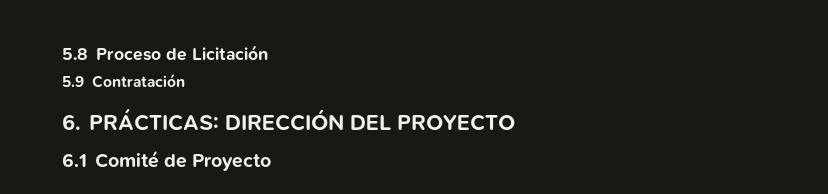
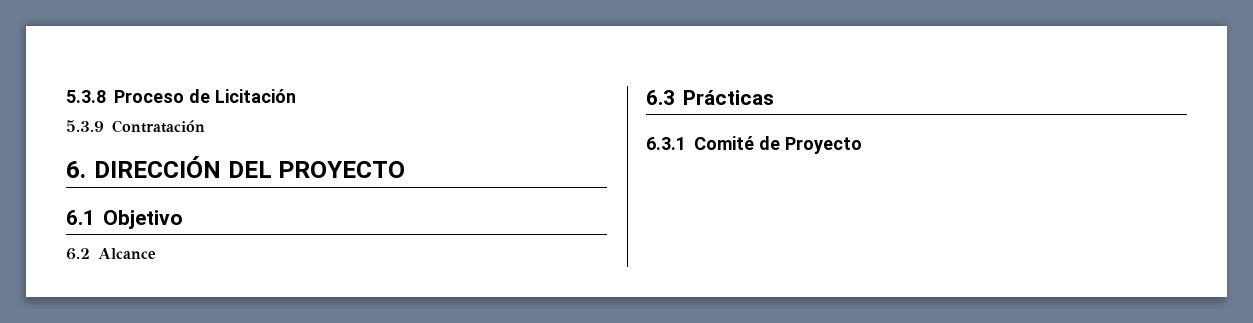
[62,48,88,60] 5.8 -> [66,90,106,103] 5.3.8
[62,76,84,87] 5.9 -> [66,120,104,132] 5.3.9
[88,108,219,131] PRÁCTICAS: -> (86, 169) none
(87, 160) none -> [103,210,183,229] [66,248,156,260] [646,90,774,105] [646,137,686,150] Objetivo // 6.2 Alcance // 6.3 Prácticas // 6.3.1

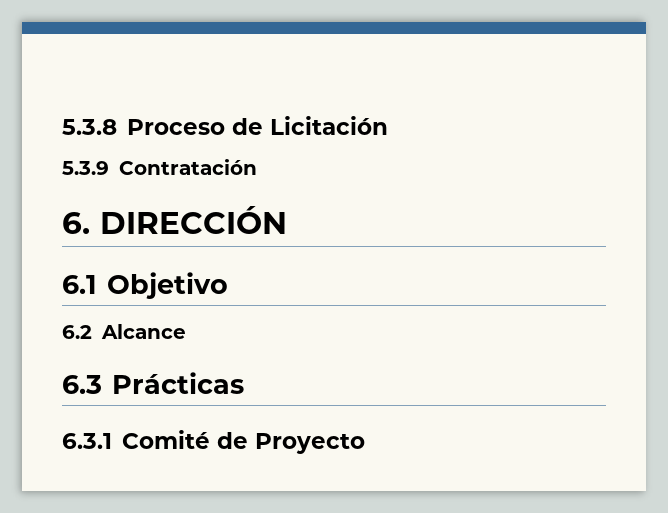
[227,161,406,178] DEL PROYECTO -> (287, 220) none

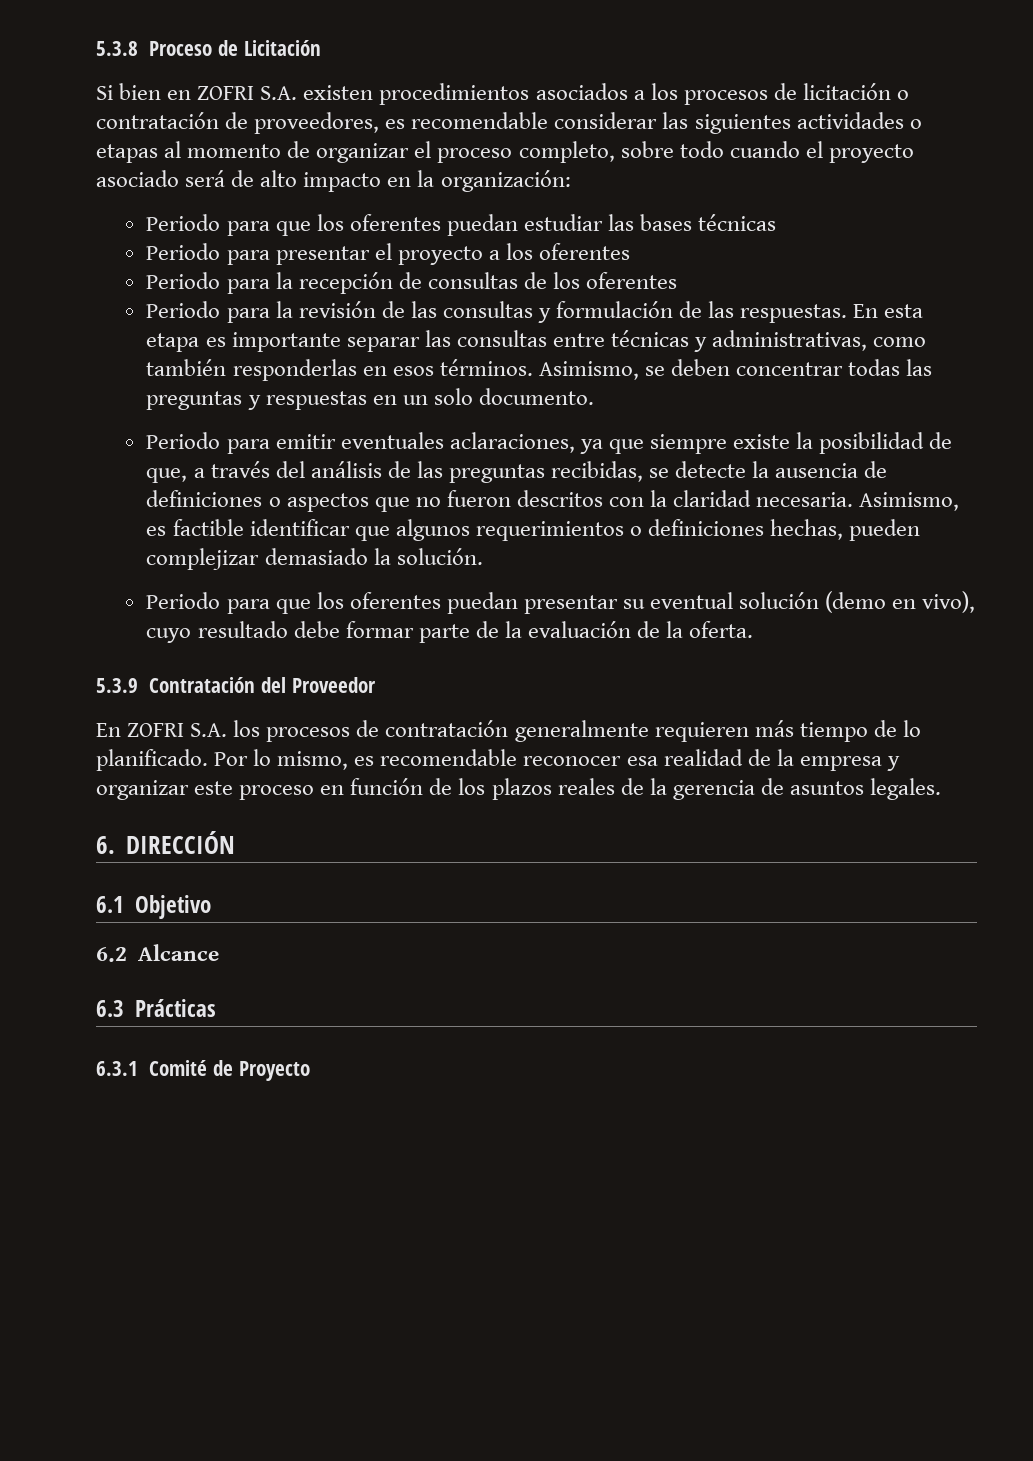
[62,159,257,175] 5.3.9 Contratación -> [96,83,909,105] [96,112,922,134] [96,141,914,163] [96,170,571,192] [146,214,777,236] [146,243,630,265] [146,272,678,294] [146,301,924,323] [146,330,927,352] [146,359,933,381] [146,388,594,410] [146,432,953,454] [146,461,888,483] [146,490,960,512] [146,519,921,541] [146,548,483,570] [146,591,976,614] [146,621,754,643] [96,677,376,693] [96,720,921,742] [96,749,900,771] [96,778,942,800] Si bien en ZOFRI S.A. existen procedimientos asociados a los procesos de licitación o contratación de proveedores, es recomendable considerar las siguientes actividades o etapas al momento de organizar el proceso completo, sobre todo cuando el proyecto asociado será de alto impacto en la organización: // Periodo para que los oferentes puedan estudiar las bases técnicas // Periodo para presentar el proyecto a los oferentes // Periodo para la recepción de consultas de los oferentes // Periodo para la revisión de las consultas y formulación de las respuestas. En esta etapa es importante separar las consultas entre técnicas y administrativas, como también responderlas en esos términos. Asimismo, se deben concentrar todas las preguntas y respuestas en un solo documento. // Periodo para emitir eventuales aclaraciones, ya que siempre existe la posibilidad de que, a través del análisis de las preguntas recibidas, se detecte la ausencia de definiciones o aspectos que no fueron descritos con la claridad necesaria. Asimismo, es factible identificar que algunos requerimientos o definiciones hechas, pueden complejizar demasiado la solución. // Periodo para que los oferentes puedan presentar su eventual solución (demo en vivo), cuyo resultado debe formar parte de la evaluación de la oferta. // 5.3.9 Contratación del Proveedor // En ZOFRI S.A. los procesos de contratación generalmente requieren más tiempo de lo planificado. Por lo mismo, es recomendable reconocer esa realidad de la empresa y organizar este proceso en función de los plazos reales de la gerencia de asuntos legales.

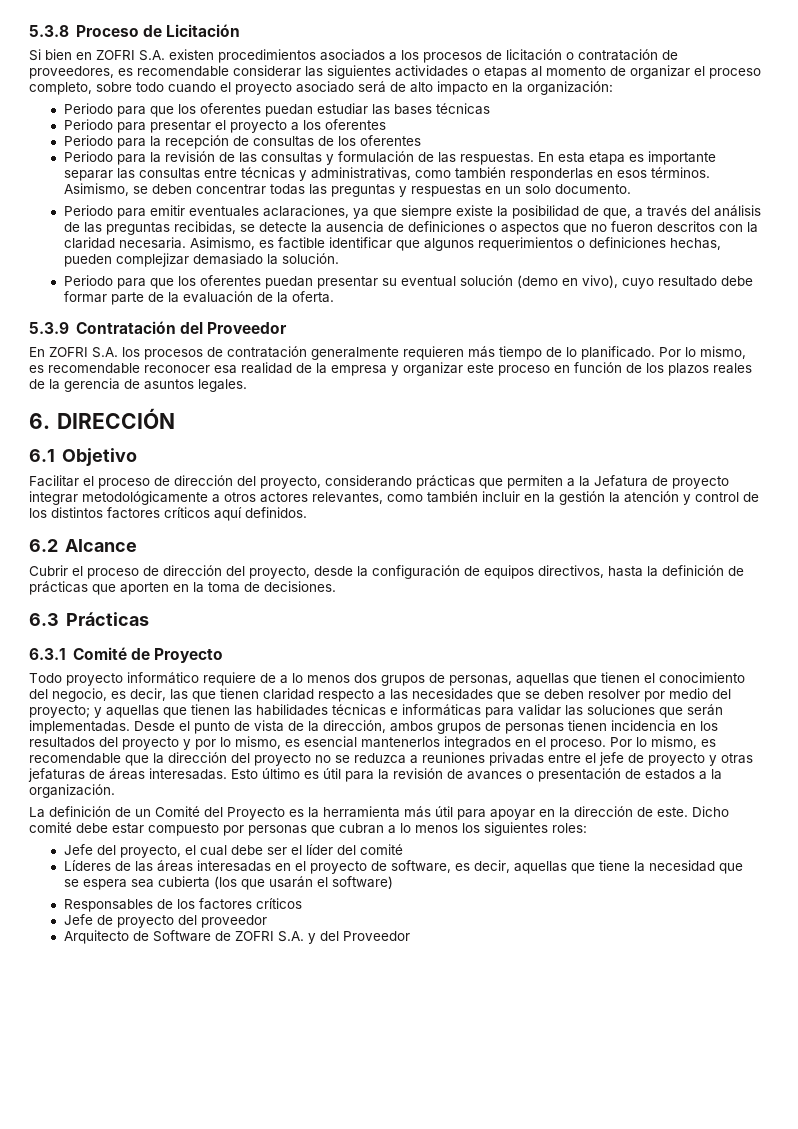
[96,944,220,962] 6.2 Alcance -> [29,475,729,489] [29,491,759,505] [29,507,307,521] [29,539,137,552] [29,565,744,579] [29,581,336,595] Facilitar el proceso de dirección del proyecto, considerando prácticas que permiten a la Jefatura de proyecto integrar metodológicamente a otros actores relevantes, como también incluir en la gestión la atención y control de los distintos factores críticos aquí definidos. // 6.2 Alcance // Cubrir el proceso de dirección del proyecto, desde la configuración de equipos directivos, hasta la definición de prácticas que aporten en la toma de decisiones.
(310, 1071) none -> [29,672,745,686] [29,688,731,702] [29,704,723,718] [29,720,718,734] [29,736,716,750] [29,752,753,766] [28,768,722,782] [29,784,115,798] [29,806,729,820] [29,822,587,836] [63,844,403,858] [63,860,743,874] [63,876,393,890] [63,898,302,912] [63,914,267,928] [63,930,410,944] // Todo proyecto informático requiere de a lo menos dos grupos de personas, aquellas que tienen el conocimiento del negocio, es decir, las que tienen claridad respecto a las necesidades que se deben resolver por medio del proyecto; y aquellas que tienen las habilidades técnicas e informáticas para validar las soluciones que serán implementadas. Desde el punto de vista de la dirección, ambos grupos de personas tienen incidencia en los resultados del proyecto y por lo mismo, es esencial mantenerlos integrados en el proceso. Por lo mismo, es recomendable que la dirección del proyecto no se reduzca a reuniones privadas entre el jefe de proyecto y otras jefaturas de áreas interesadas. Esto último es útil para la revisión de avances o presentación de estados a la organización. // La definición de un Comité del Proyecto es la herramienta más útil para apoyar en la dirección de este. Dicho comité debe estar compuesto por personas que cubran a lo menos los siguientes roles: // Jefe del proyecto, el cual debe ser el líder del comité // Líderes de las áreas interesadas en el proyecto de software, es decir, aquellas que tiene la necesidad que se espera sea cubierta (los que usarán el software) // Responsables de los factores críticos // Jefe de proyecto del proveedor // Arquitecto de Software de ZOFRI S.A. y del Proveedor

